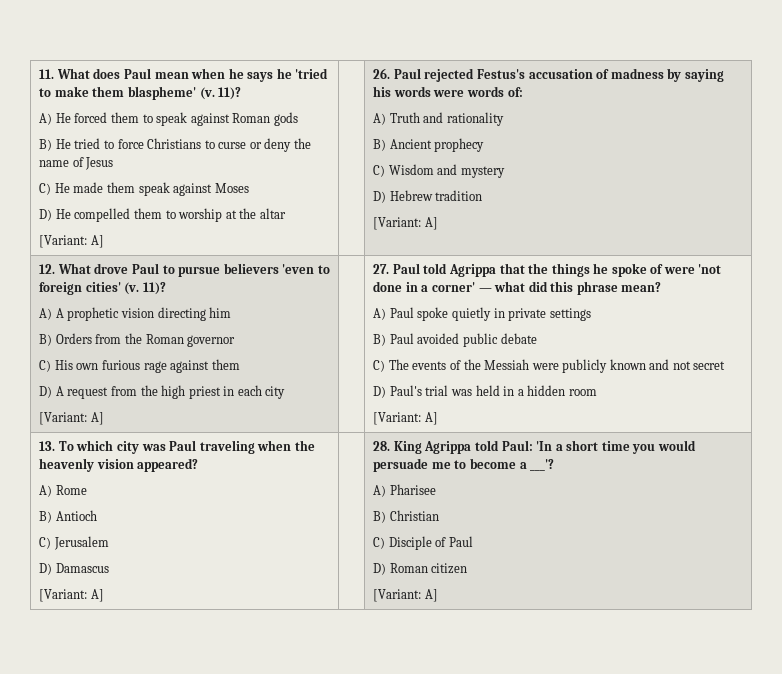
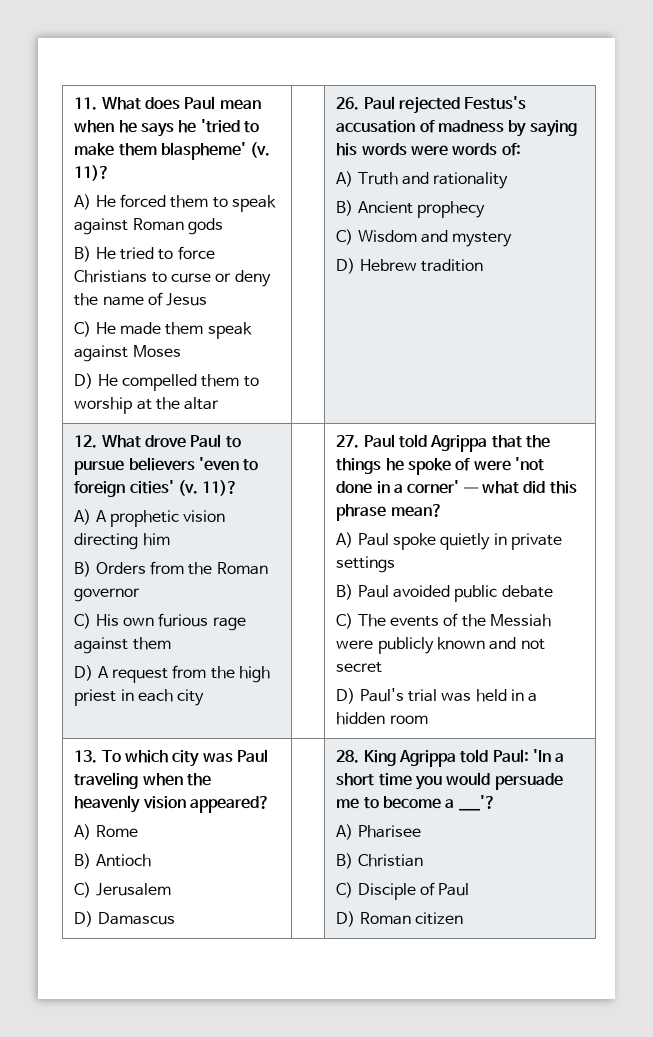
[39,235,104,248] // [Variant: A] -> (220, 403) none
[373,217,438,230] // [Variant: A] -> (483, 265) none
[39,412,104,425] // [Variant: A] -> (205, 697) none
[373,412,438,425] // [Variant: A] -> (428, 719) none
[39,589,104,602] // [Variant: A] -> (175, 918) none
[373,589,438,602] // [Variant: A] -> (463, 918) none

